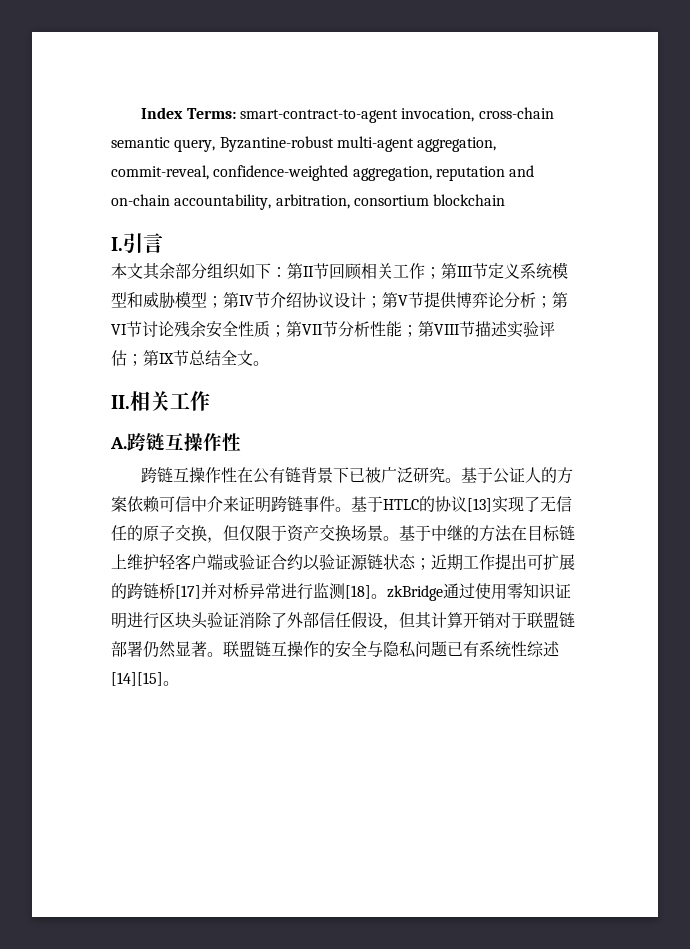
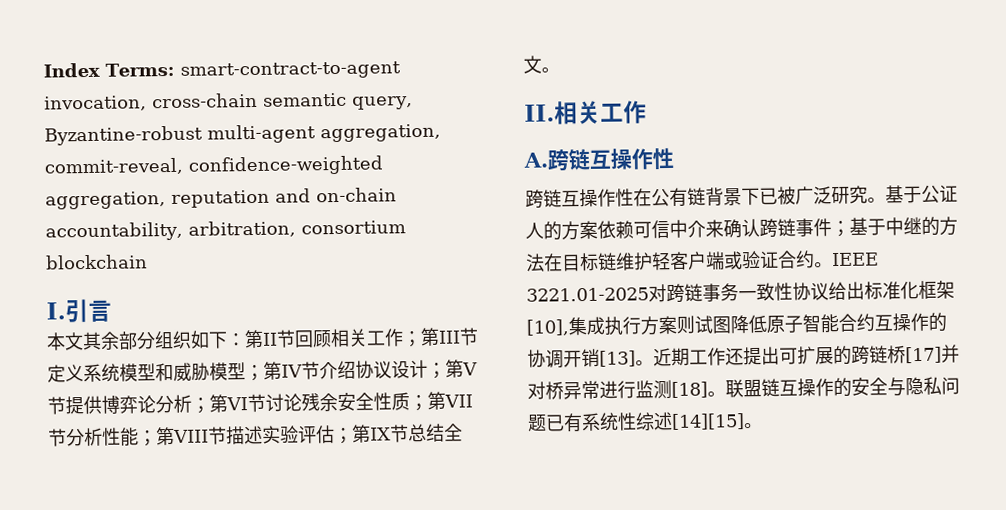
[239,496,271,513] 证明 -> [723,218,760,239] 确认
[335,496,572,513] [111,524,399,543] 。基于HTLC的协议[13]实现了无信任的原子交换，但仅限于资产交换场景。 -> [831,220,850,238] ；
[111,554,127,569] 上 -> (617, 261) none
[303,554,431,571] 以验证源链状态； -> [814,252,879,268] [526,280,955,304] [526,312,947,336] [527,348,654,369] 。IEEE 3221.01-2025对跨链事务一致性协议给出标准化框架[10],集成执行方案则试图降低原子智能合约互操作的协调开销[13]。
(495, 562) none -> [725,347,744,366] 还
[387,583,571,601] [111,612,575,630] [111,641,223,658] zkBridge通过使用零知识证明进行区块头验证消除了外部信任假设，但其计算开销对于联盟链部署仍然显著。 -> (726, 394) none

